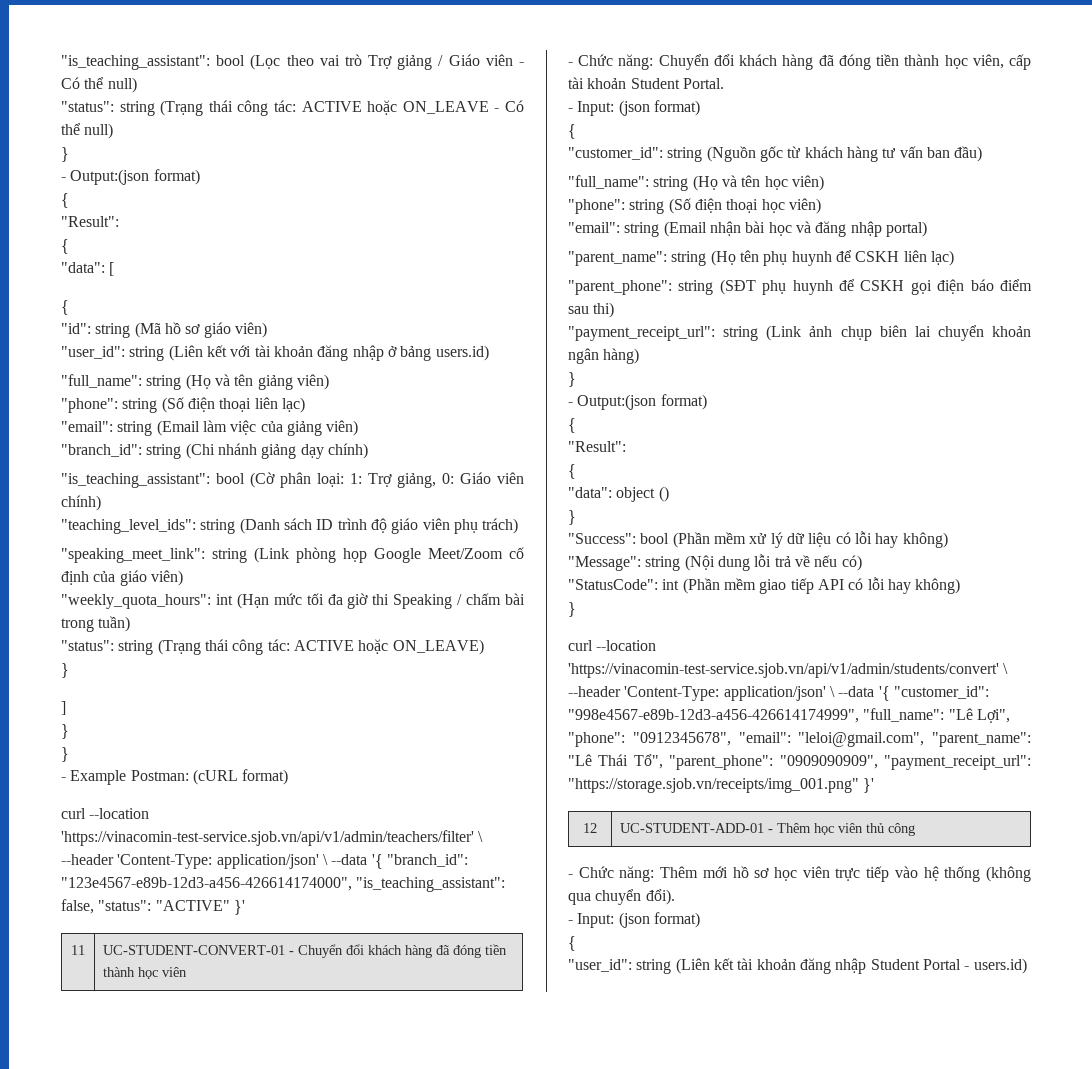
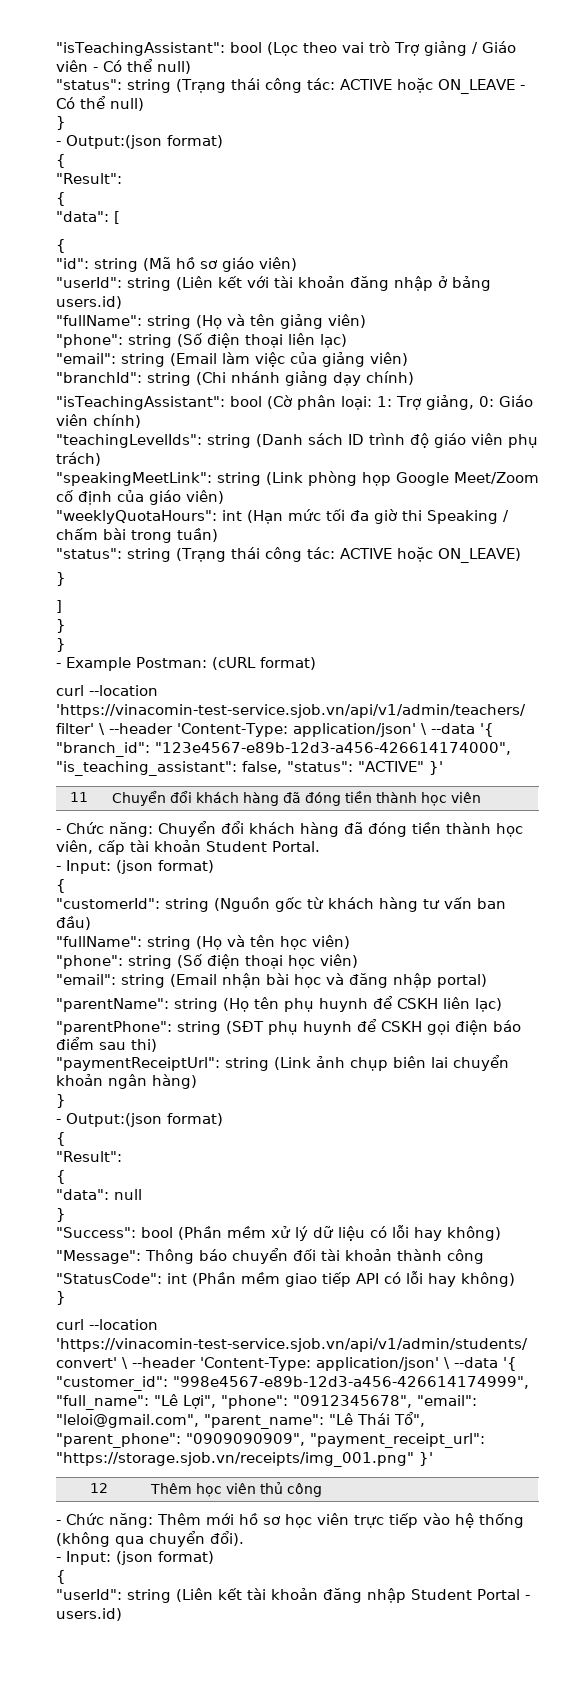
[61,55,210,70] "is_teaching_assistant": -> [56,42,225,56] "isTeachingAssistant":
[61,346,125,359] "user_id": -> [56,277,122,288] "userId":
[61,374,142,388] "full_name": -> [56,315,142,326] "fullName":
[61,444,142,457] "branch_id": -> [56,372,142,383] "branchId":
[61,473,210,488] "is_teaching_assistant": -> [56,396,225,410] "isTeachingAssistant":
[61,519,196,534] "teaching_level_ids": -> [56,434,202,448] "teachingLevelIds":
[61,548,205,563] "speaking_meet_link": -> [56,472,212,486] "speakingMeetLink":
[61,594,211,609] "weekly_quota_hours": -> [56,510,217,524] "weeklyQuotaHours":
[103,945,295,955] UC-STUDENT-CONVERT-01 - -> (88, 797) none
[568,147,663,160] "customer_id": -> [56,898,160,909] "customerId":
[568,175,649,189] "full_name": -> [56,936,142,947] "fullName":
[568,251,667,266] "parent_name": -> [56,998,169,1012] "parentName":
[568,280,672,295] "parent_phone": -> [56,1021,172,1035] "parentPhone":
[568,326,715,341] "payment_receipt_url": -> [56,1057,220,1071] "paymentReceiptUrl":
[616,486,669,502] object () -> [114,1189,142,1200] null
[645,554,862,571] string (Nội dung lỗi trả về nếu có) -> [145,1248,484,1264] Thông báo chuyển đối tài khoản thành công
[620,823,774,833] UC-STUDENT-ADD-01 - -> (108, 1488) none
[568,959,632,972] "user_id": -> [56,1589,122,1600] "userId":

